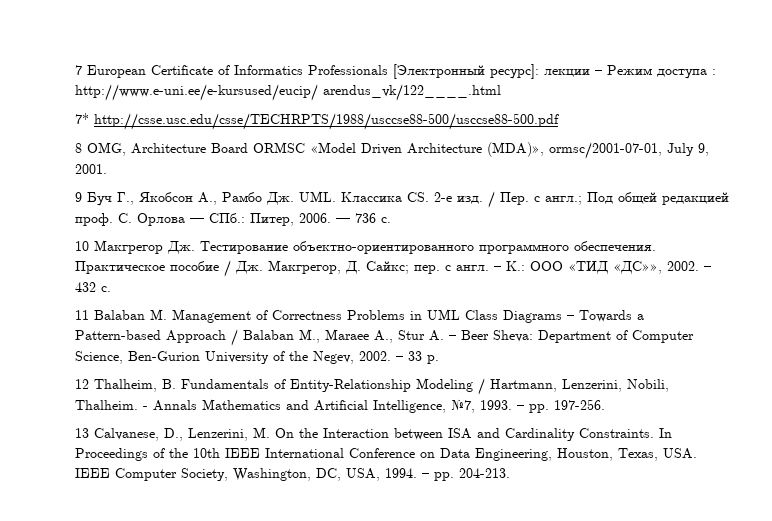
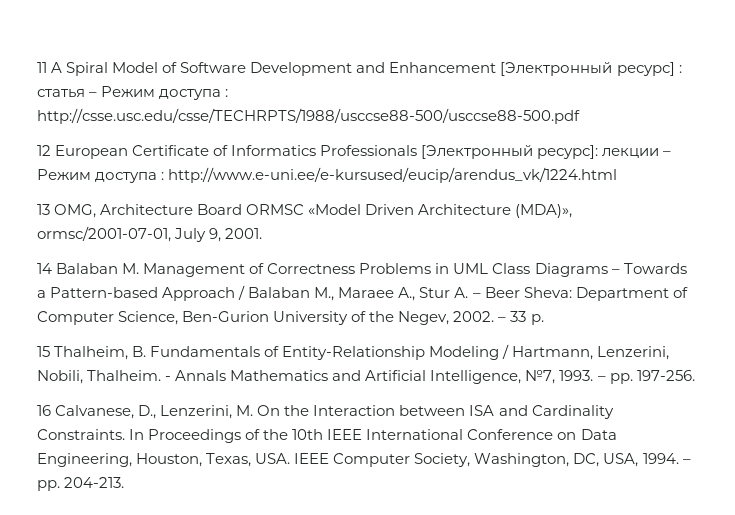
[75,65,82,75] 7 -> [37,62,682,76] [37,86,229,100] [37,108,580,124] [37,145,51,156] 11 A Spiral Model of Software Development and Enhancement [Электронный ресурс] : статья – Режим доступа : http://csse.usc.edu/csse/TECHRPTS/1988/usccse88-500/usccse88-500.pdf // 12
[75,84,501,101] [75,113,559,130] [75,143,82,153] http://www.e-uni.ee/e-kursused/eucip/ arendus_vk/122____.html // 7* http://csse.usc.edu/csse/TECHRPTS/1988/usccse88-500/usccse88-500.pdf // 8 -> [168,167,618,183] [37,204,50,215] http://www.e-uni.ee/e-kursused/eucip/arendus_vk/1224.html // 13
[75,191,729,208] [75,213,391,226] [75,240,656,254] [75,260,711,277] [75,282,111,292] [75,310,89,320] 9 Буч Г., Якобсон А., Рамбо Дж. UML. Классика CS. 2-е изд. / Пер. с англ.; Под общей редакцией проф. С. Орлова — СПб.: Питер, 2006. — 736 с. // 10 Макгрегор Дж. Тестирование объектно-ориентированного программного обеспечения. Практическое пособие / Дж. Макгрегор, Д. Сайкс; пер. с англ. – К.: ООО «ТИД «ДС»», 2002. – 432 с. // 11 -> [37,263,52,274] 14
[75,379,89,389] 12 -> [37,346,50,357] 15
[75,428,89,438] 13 -> [37,405,51,416] 16

